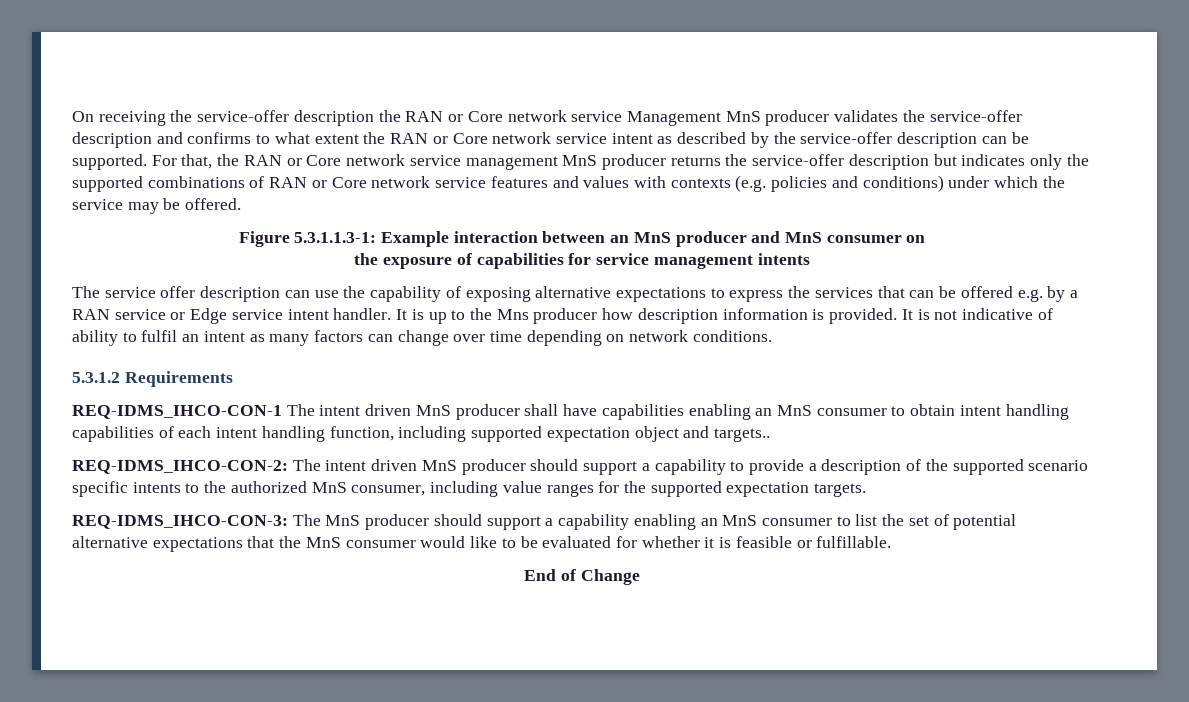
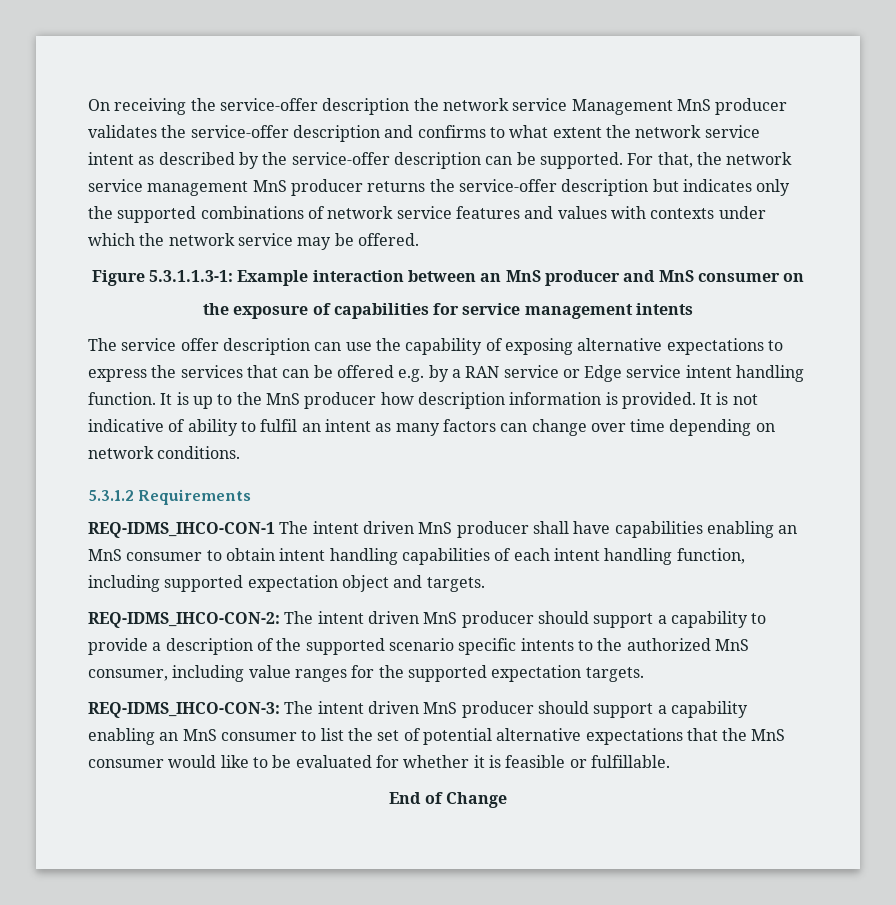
[405,111,503,122] RAN or Core -> (439, 104) none
[390,133,488,144] RAN or Core -> (631, 131) none
[243,155,342,166] RAN or Core -> (722, 158) none
[269,177,367,188] RAN or Core -> (325, 212) none
[735,175,944,192] (e.g. policies and conditions) -> (715, 213) none
(1065, 182) none -> [168,233,235,246] network
[333,308,392,320] handler. -> [736,365,805,382] [88,392,156,405] handling function.
[496,309,529,320] Mns -> [265,393,300,405] MnS
[713,428,770,442] targets.. -> [426,577,485,592] targets.
(321, 520) none -> [317,701,419,714] intent driven

